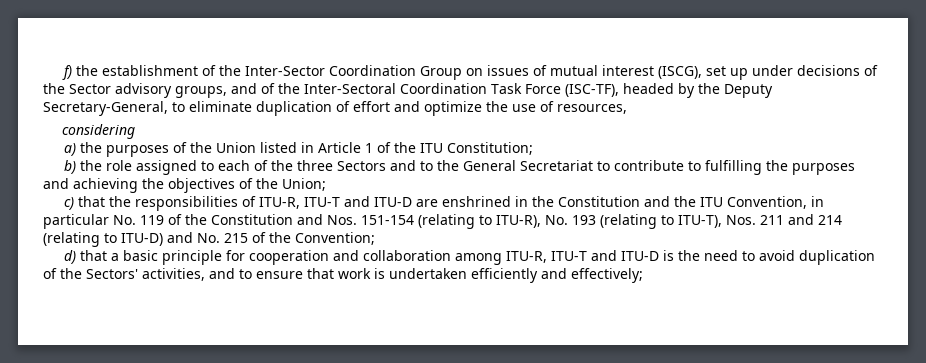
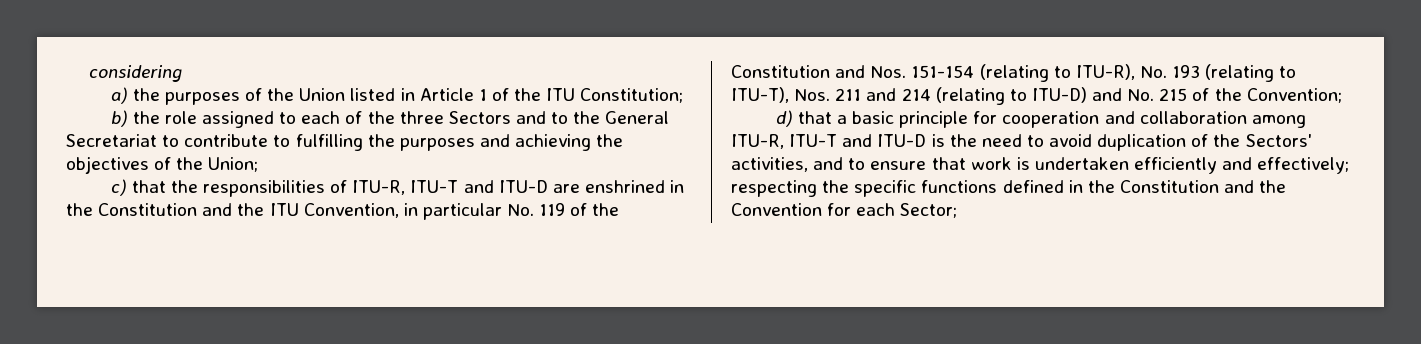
[62,65,879,80] [43,83,773,98] [43,101,627,116] f) the establishment of the Inter-Sector Coordination Group on issues of mutual interest (ISCG), set up under decisions of the Sector advisory groups, and of the Inter-Sectoral Coordination Task Force (ISC-TF), headed by the Deputy Secretary-General, to eliminate duplication of effort and optimize the use of resources, // -> (89, 73) none
(643, 275) none -> [731,180,1287,197] [731,203,958,218] respecting the specific functions defined in the Constitution and the Convention for each Sector;

